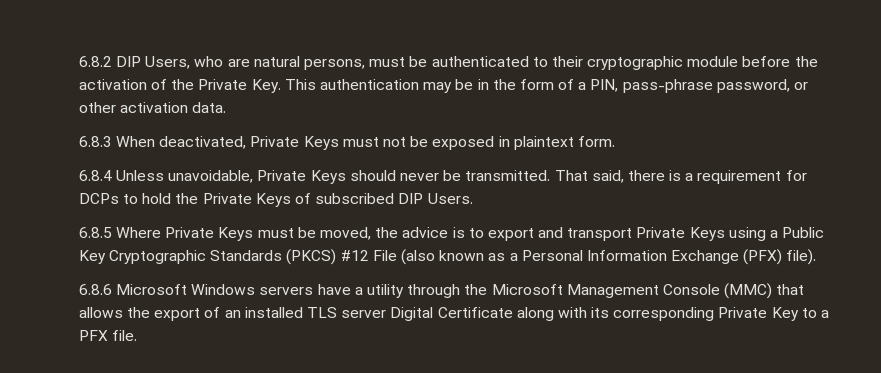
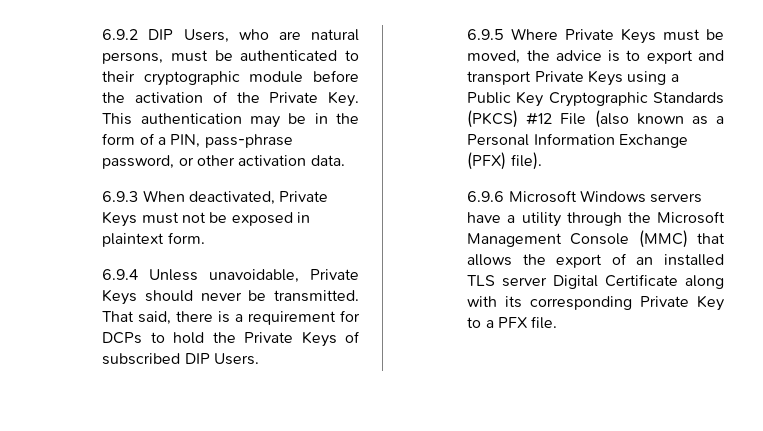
[78,56,112,67] 6.8.2 -> [102,29,139,40] 6.9.2
[78,136,112,147] 6.8.3 -> [102,191,139,202] 6.9.3
[78,170,112,181] 6.8.4 -> [102,269,139,280] 6.9.4
[78,227,112,238] 6.8.5 -> [467,29,505,40] 6.9.5
[78,284,112,295] 6.8.6 -> [467,191,505,202] 6.9.6

